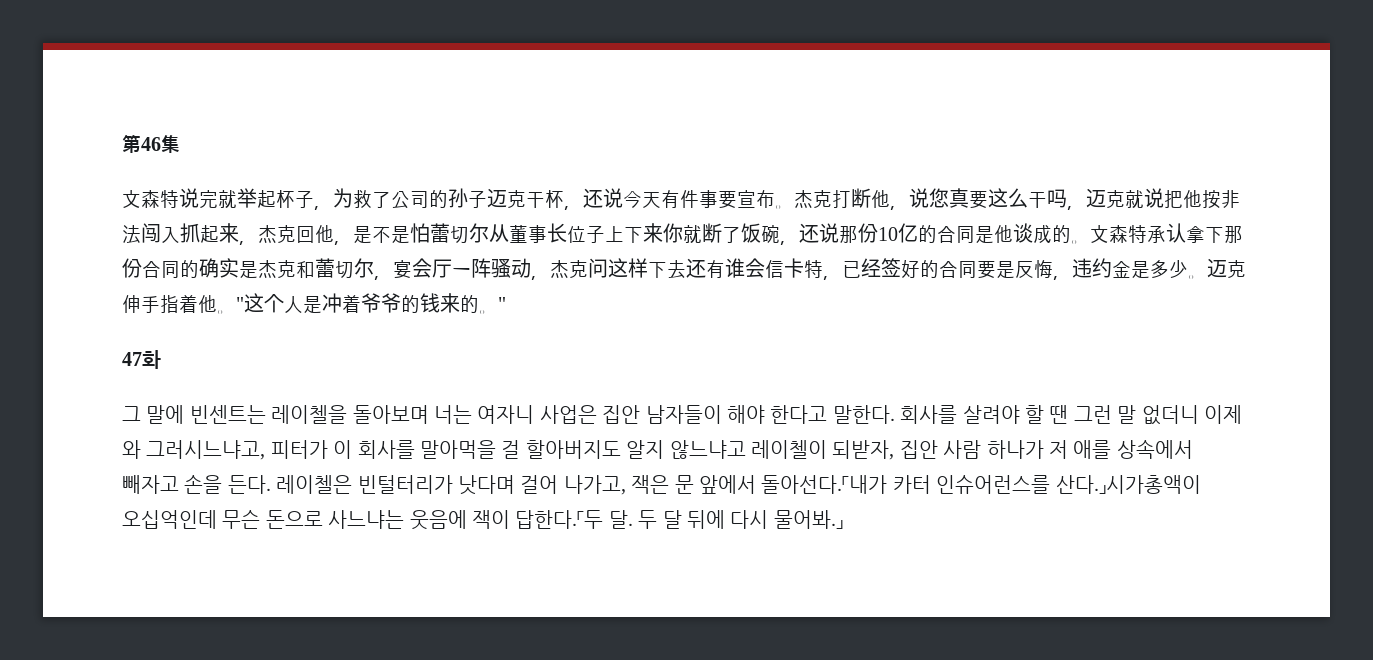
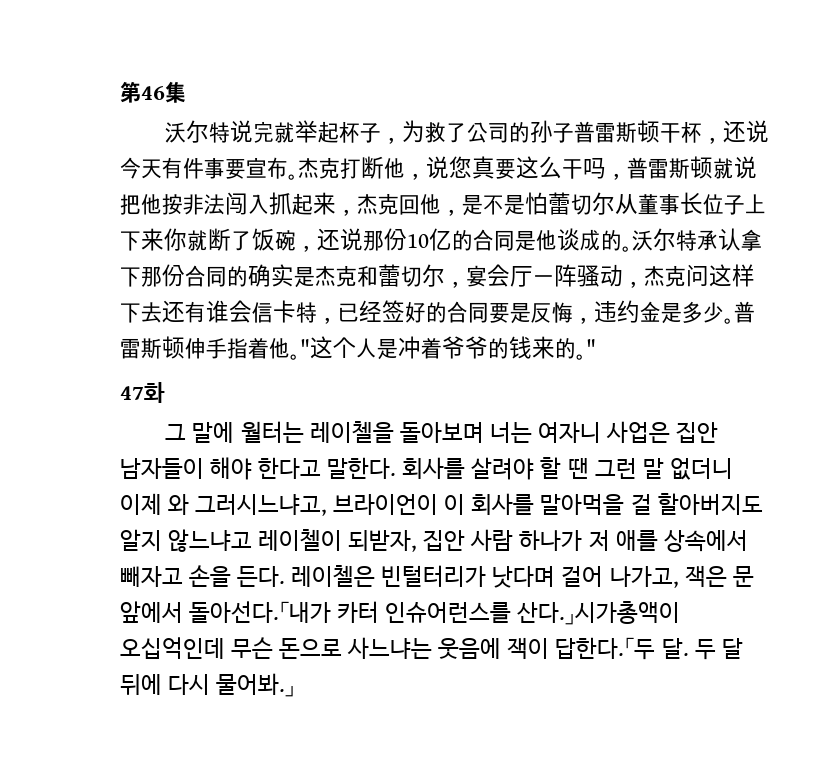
[122,190,160,208] 文森 -> [165,120,210,143] 沃尔
[487,188,526,208] 迈克 -> [574,120,661,143] 普雷斯顿
[1086,188,1125,208] 迈克 -> [627,156,713,179] 普雷斯顿
[1090,225,1128,243] 文森 -> [632,228,676,251] 沃尔
[1207,258,1246,278] 迈克 -> [734,301,755,323] [120,336,185,359] 普雷斯顿
[189,405,266,424] 빈센트는 -> [240,421,304,443] 월터는
[270,440,328,459] 피터가 -> [333,494,439,515] 브라이언이

